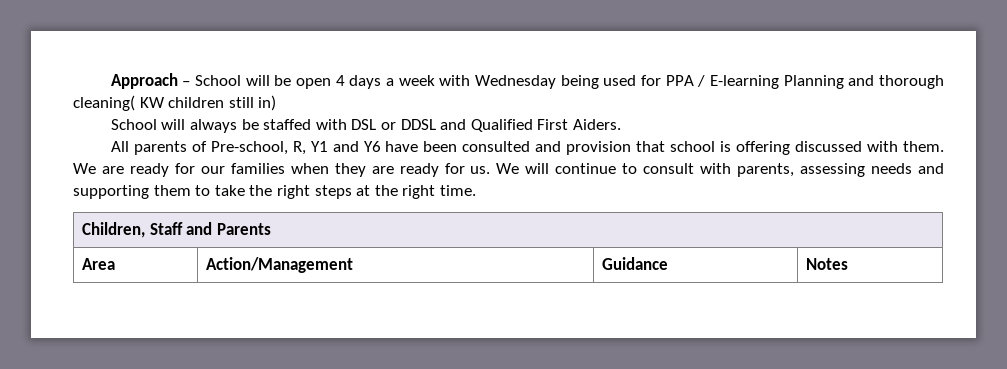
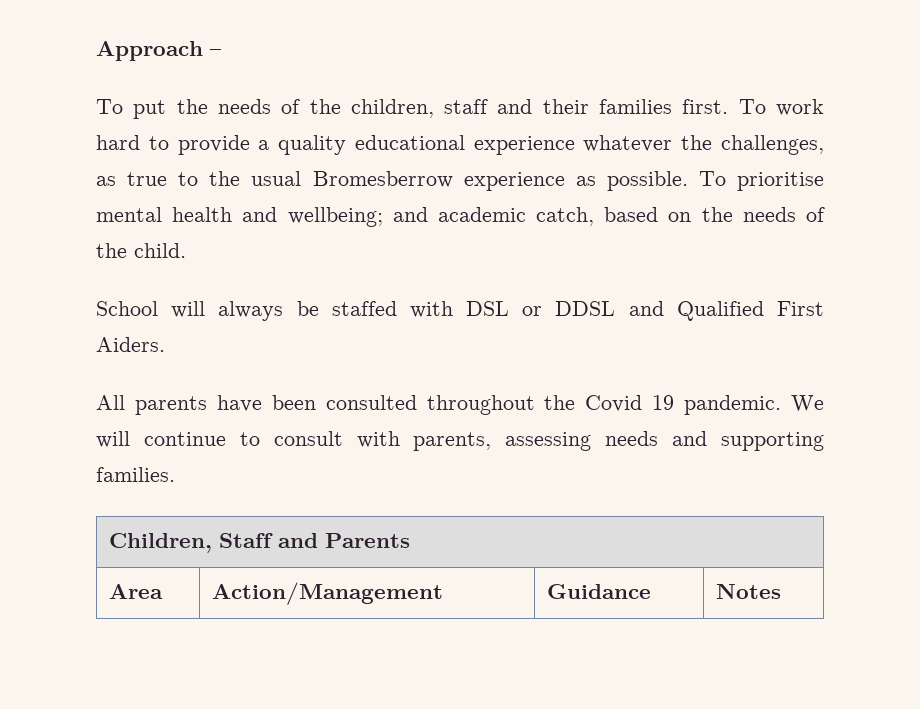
[195,75,945,89] [73,95,277,111] School will be open 4 days a week with Wednesday being used for PPA / E-learning Planning and thorough cleaning( KW children still in) -> [96,99,824,119] [96,135,824,155] [96,171,825,191] [96,207,825,227] [96,243,186,258] // To put the needs of the children, staff and their families first. To work hard to provide a quality educational experience whatever the challenges, as true to the usual Bromesberrow experience as possible. To prioritise mental health and wellbeing; and academic catch, based on the needs of the child.
[191,141,945,155] [73,163,491,177] of Pre-school, R, Y1 and Y6 have been consulted and provision that school is offering discussed with them. We are ready for our families when they are ready for us. -> [216,395,782,415] have been consulted throughout the Covid 19 pandemic.
[153,185,476,199] them to take the right steps at the right time. -> [96,467,175,482] families.

